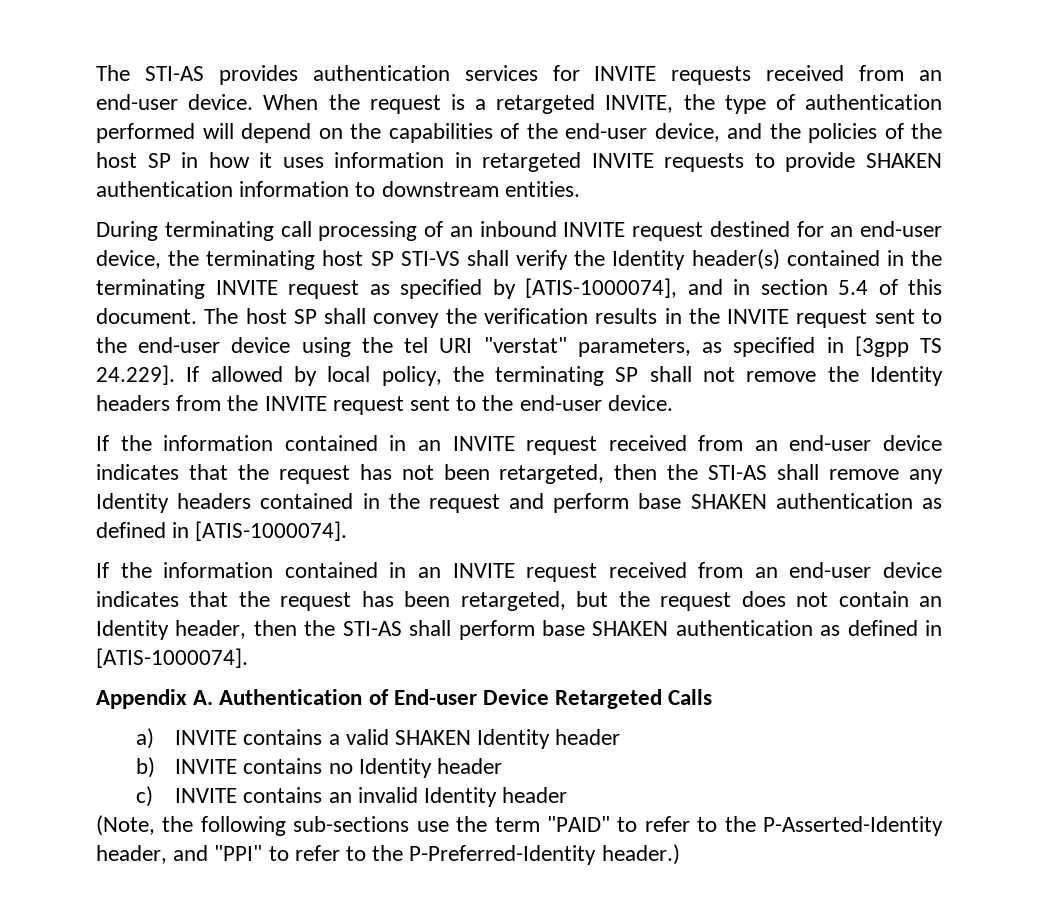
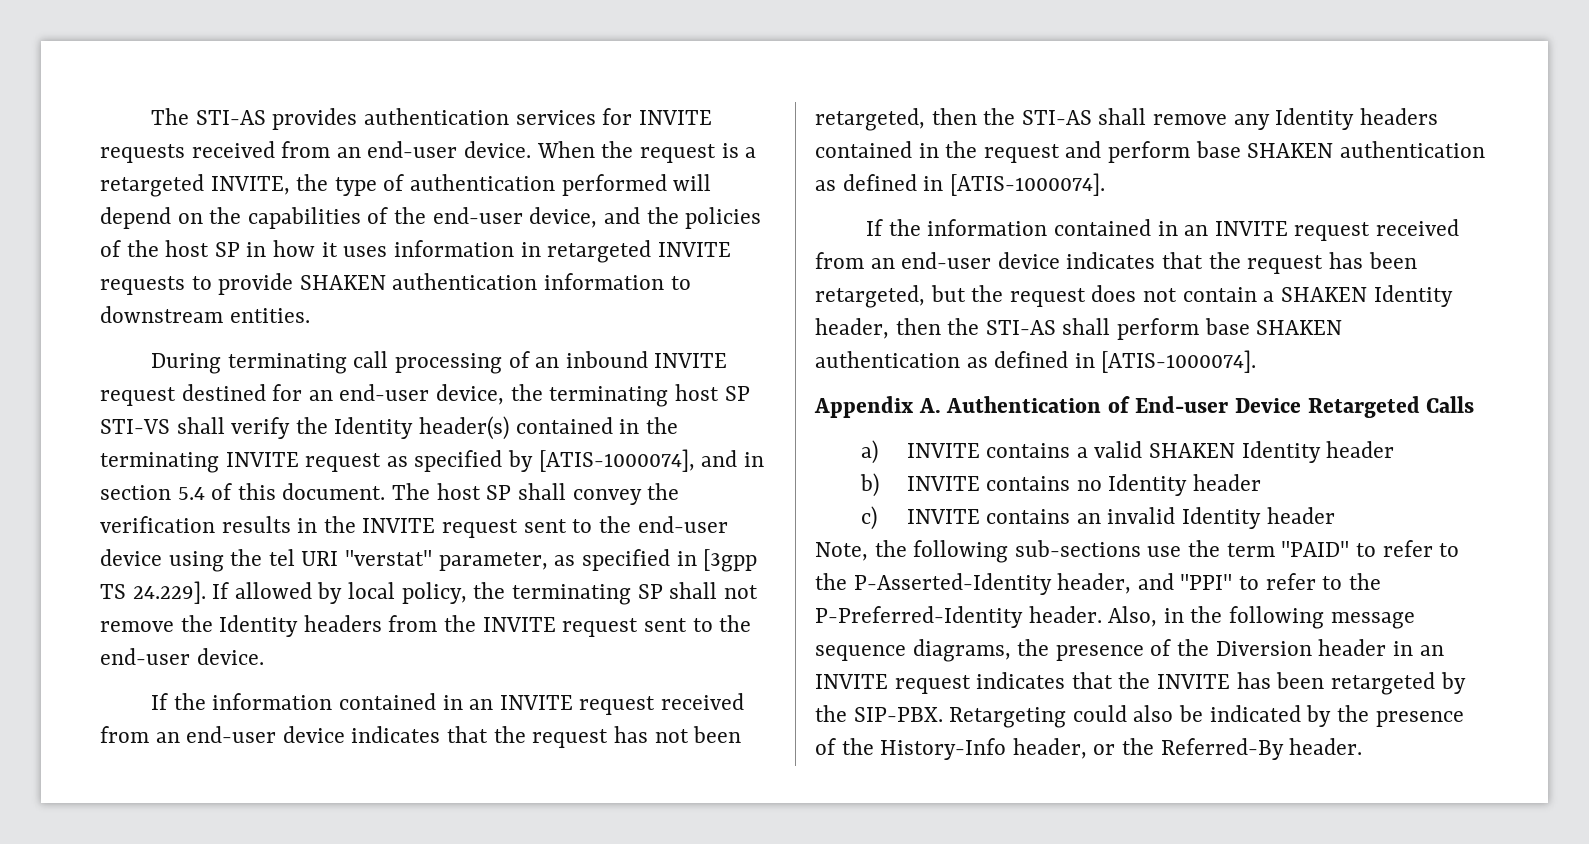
[577,338,691,357] parameters, -> [438,552,548,571] parameter,
[918,596,942,607] an -> [1263,287,1367,302] a SHAKEN
[96,815,155,836] (Note, -> [815,542,868,561] Note,
[601,844,680,865] header.) -> [1028,606,1415,629] [815,639,1444,662] [815,672,1466,695] [815,705,1464,728] [815,738,1363,760] header. Also, in the following message sequence diagrams, the presence of the Diversion header in an INVITE request indicates that the INVITE has been retargeted by the SIP-PBX. Retargeting could also be indicated by the presence of the History-Info header, or the Referred-By header.

